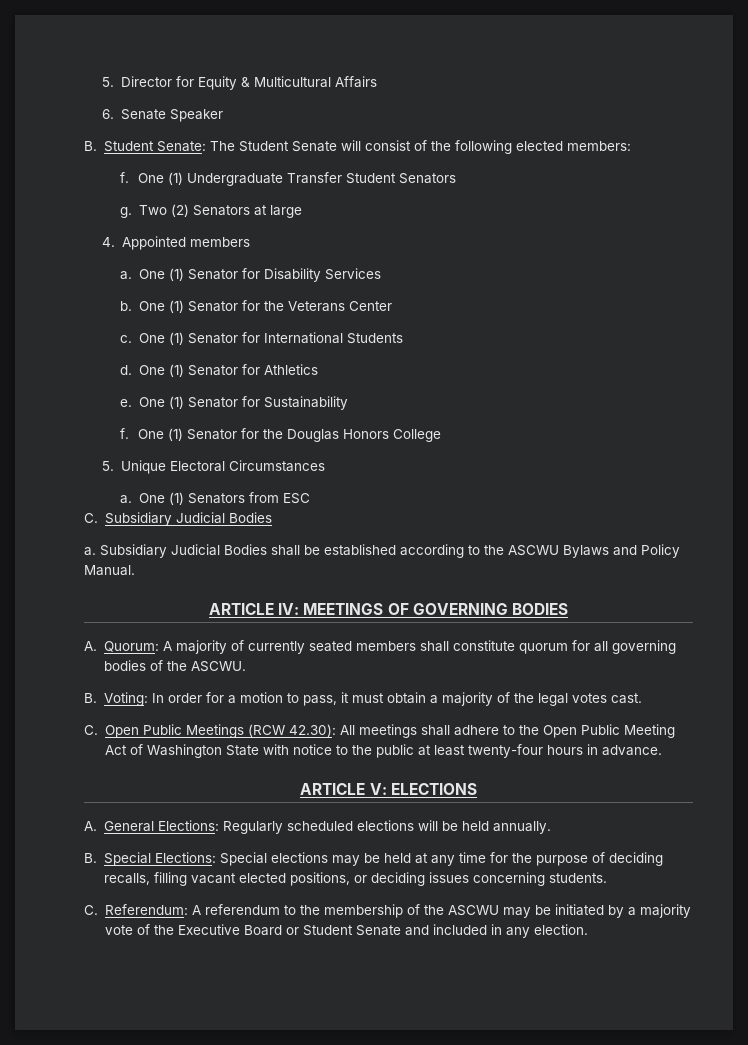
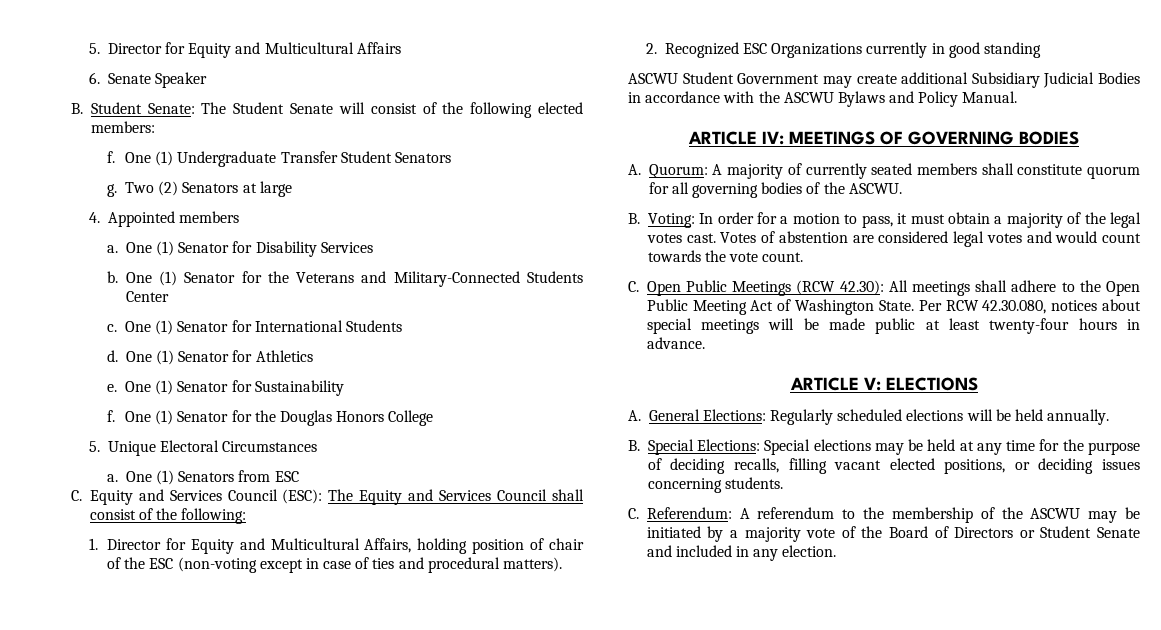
[240,77,250,87] & -> [235,42,261,54] and
(345, 306) none -> [361,271,583,287] and Military-Connected Students
[104,512,272,526] [84,544,480,558] Subsidiary Judicial Bodies // a. Subsidiary Judicial Bodies shall be established according to -> [89,489,584,505] [89,508,247,524] [89,538,584,554] [107,557,563,573] [646,42,1041,58] [628,72,1140,88] [628,91,755,103] Equity and Services Council (ESC): The Equity and Services Council shall consist of the following: // 1. Director for Equity and Multicultural Affairs, holding position of chair of the ESC (non-voting except in case of ties and procedural matters). // 2. Recognized ESC Organizations currently in good standing // ASCWU Student Government may create additional Subsidiary Judicial Bodies in accordance with
(642, 698) none -> [720,231,1141,247] [647,250,804,262] Votes of abstention are considered legal votes and would count towards the vote count.
[225,744,372,756] State with notice to the -> [878,299,1141,314] [646,318,866,334] State. Per RCW 42.30.080, notices about special meetings will be made
[177,924,282,936] Executive Board -> [888,526,1014,538] Board of Directors

